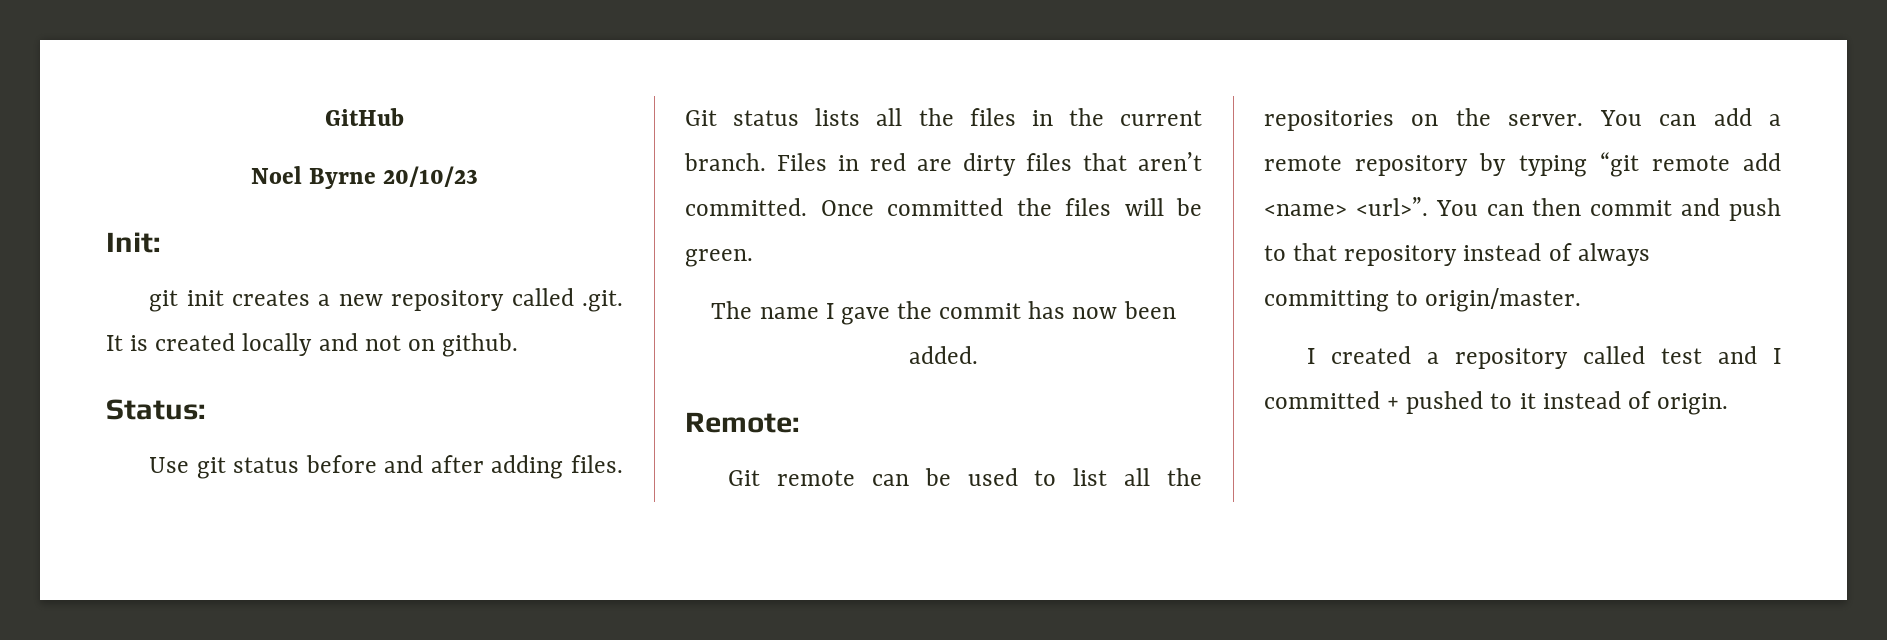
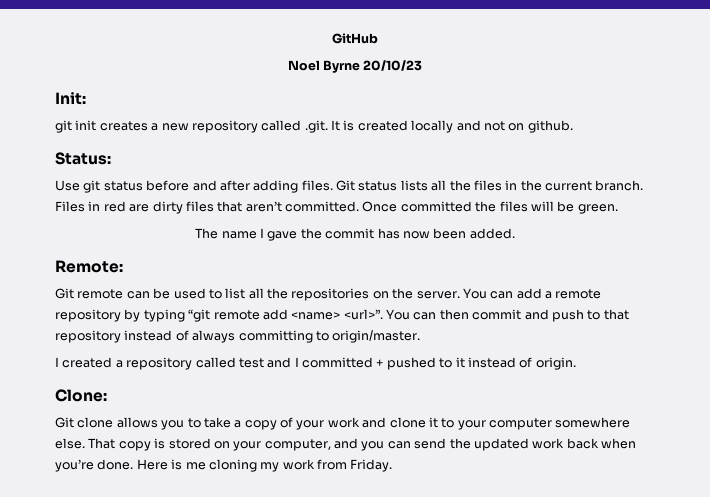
(1729, 404) none -> [55,389,107,402] [55,417,631,430] [55,438,636,451] [55,459,393,472] // Clone: // Git clone allows you to take a copy of your work and clone it to your computer somewhere else. That copy is stored on your computer, and you can send the updated work back when you’re done. Here is me cloning my work from Friday.

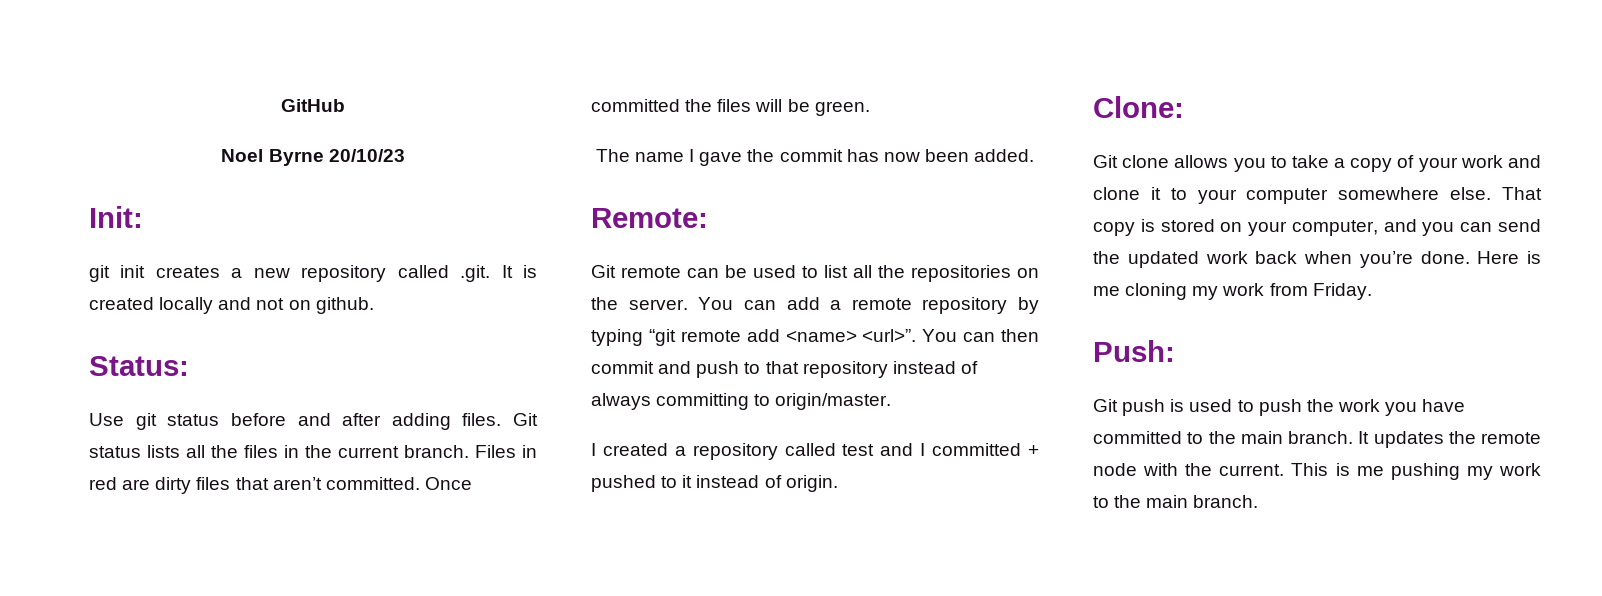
(393, 465) none -> [1093,340,1175,362] [1093,399,1466,416] [1093,431,1541,448] [1093,463,1541,480] [1093,495,1259,508] // Push: // Git push is used to push the work you have committed to the main branch. It updates the remote node with the current. This is me pushing my work to the main branch.

